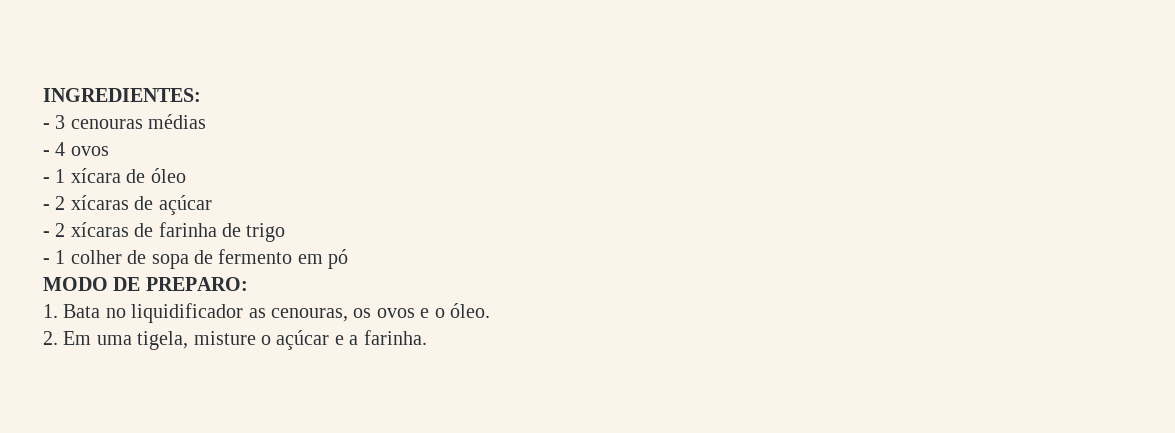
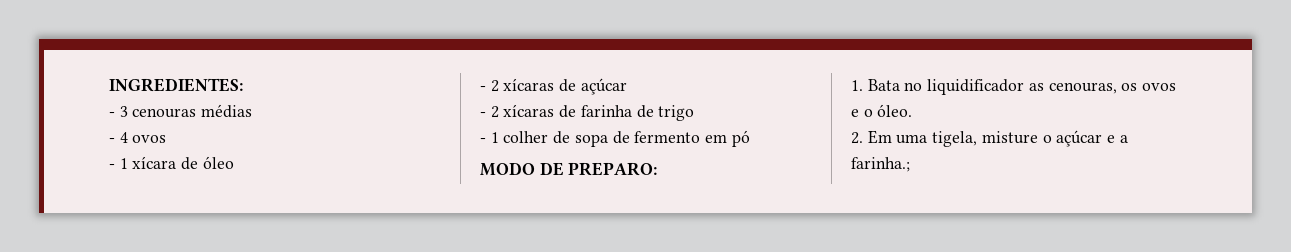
[363,330,427,345] farinha. -> [851,157,910,172] farinha.;

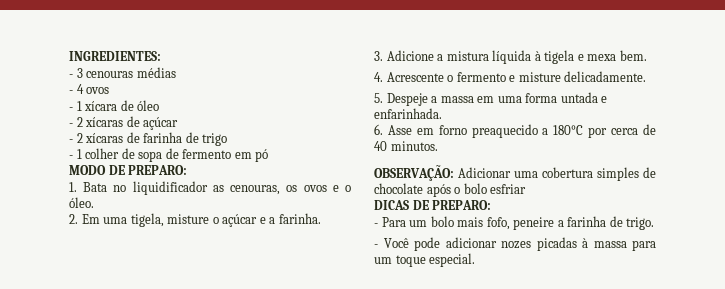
[851,157,910,172] farinha.; -> [278,213,321,224] [374,50,647,64] [374,71,647,82] [374,92,608,106] [374,108,442,119] [374,124,656,138] [374,141,438,151] [374,165,656,181] [374,183,527,197] [374,200,492,210] [374,216,655,230] [374,237,656,251] [374,253,476,267] farinha. // 3. Adicione a mistura líquida à tigela e mexa bem. // 4. Acrescente o fermento e misture delicadamente. // 5. Despeje a massa em uma forma untada e enfarinhada. // 6. Asse em forno preaquecido a 180°C por cerca de 40 minutos. // OBSERVAÇÃO: Adicionar uma cobertura simples de chocolate após o bolo esfriar // DICAS DE PREPARO: // - Para um bolo mais fofo, peneire a farinha de trigo. // - Você pode adicionar nozes picadas à massa para um toque especial.

